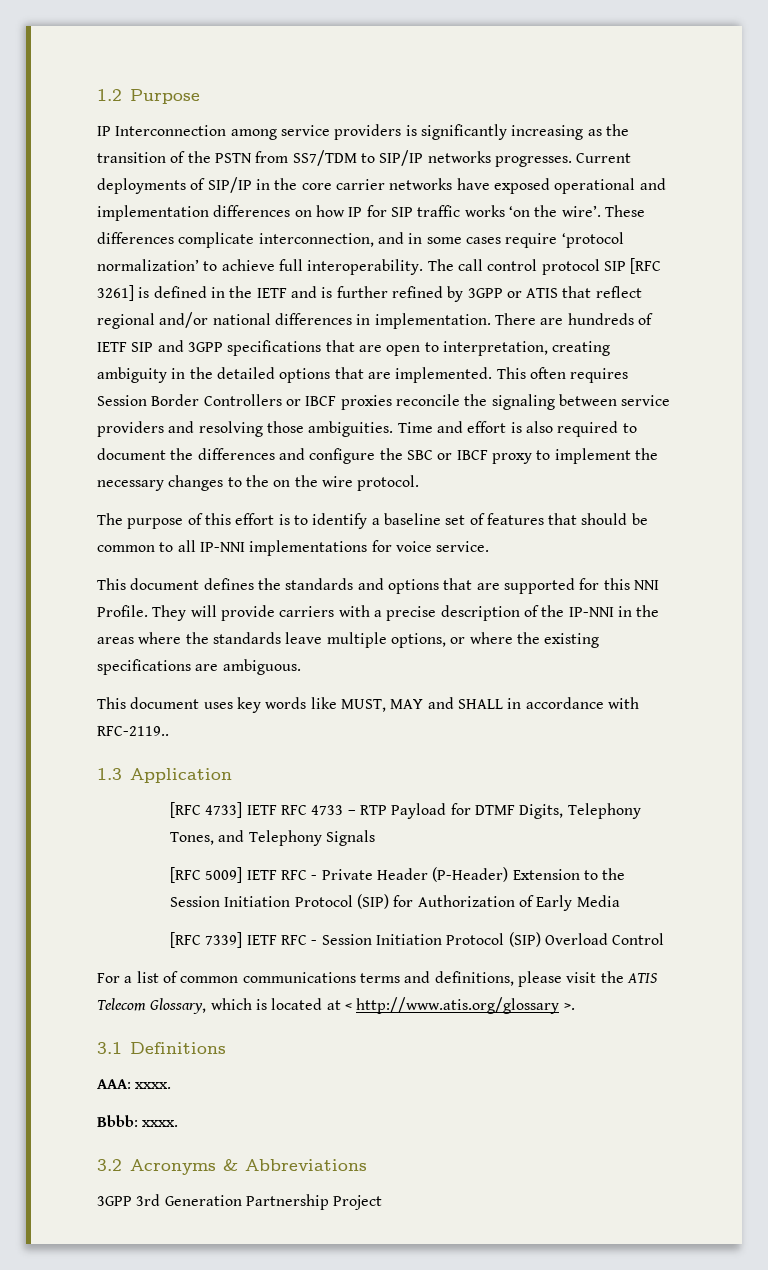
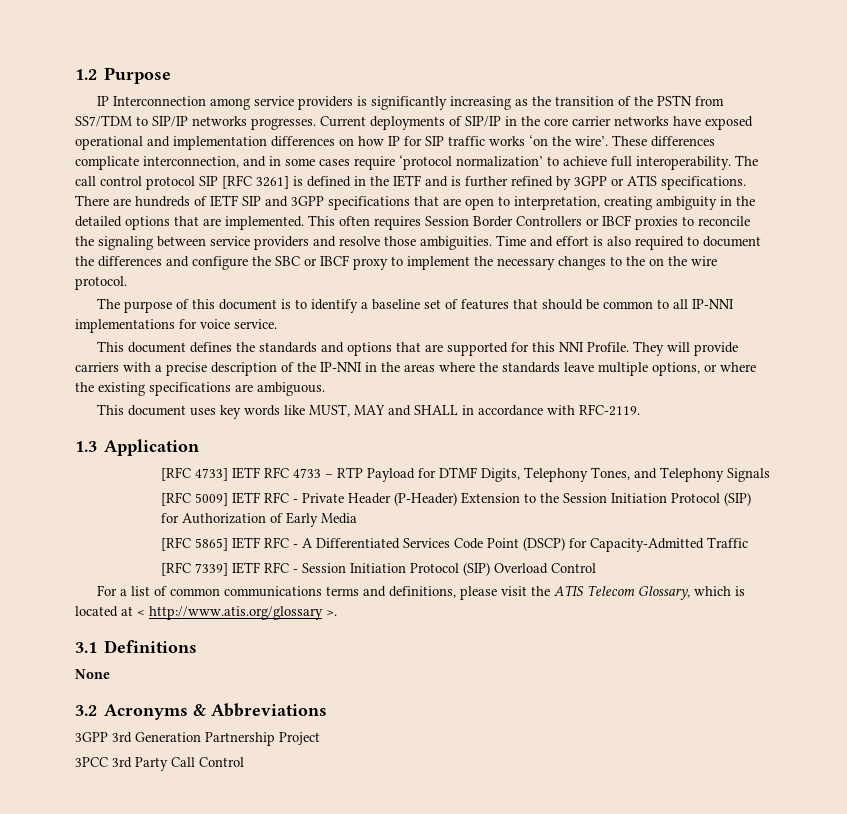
[562,286,642,298] [97,312,491,329] that reflect regional and/or national differences in implementation. -> [661,176,746,190] specifications.
(392, 402) none -> [682,216,694,226] to
[198,421,263,437] resolving -> [339,236,380,246] resolve
[235,513,275,525] effort -> [218,299,277,310] document
[97,726,169,736] RFC-2119.. -> [578,404,640,416] RFC-2119.
(620, 901) none -> [161,537,749,552] // [RFC 5865] IETF RFC - A Differentiated Services Code Point (DSCP) for Capacity-Admitted Traffic
[97,1079,172,1089] [97,1115,179,1127] // AAA: xxxx. // Bbbb: xxxx. -> [75,669,110,679] // None
(383, 1202) none -> [75,757,244,771] // 3PCC 3rd Party Call Control

